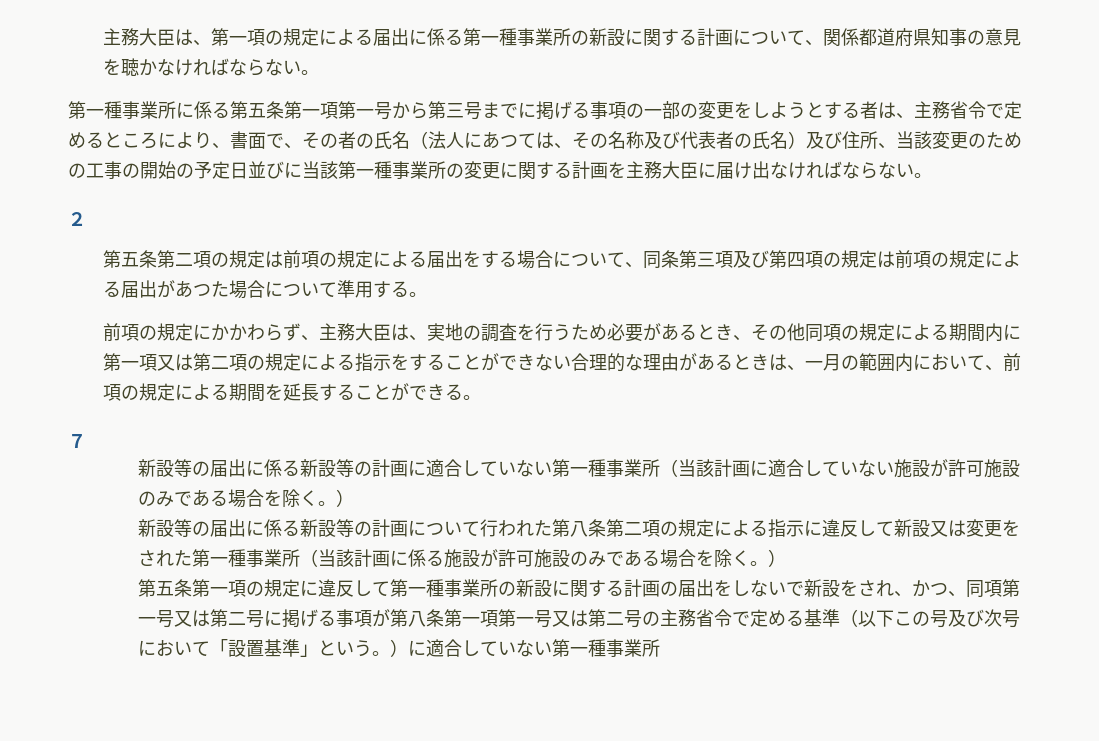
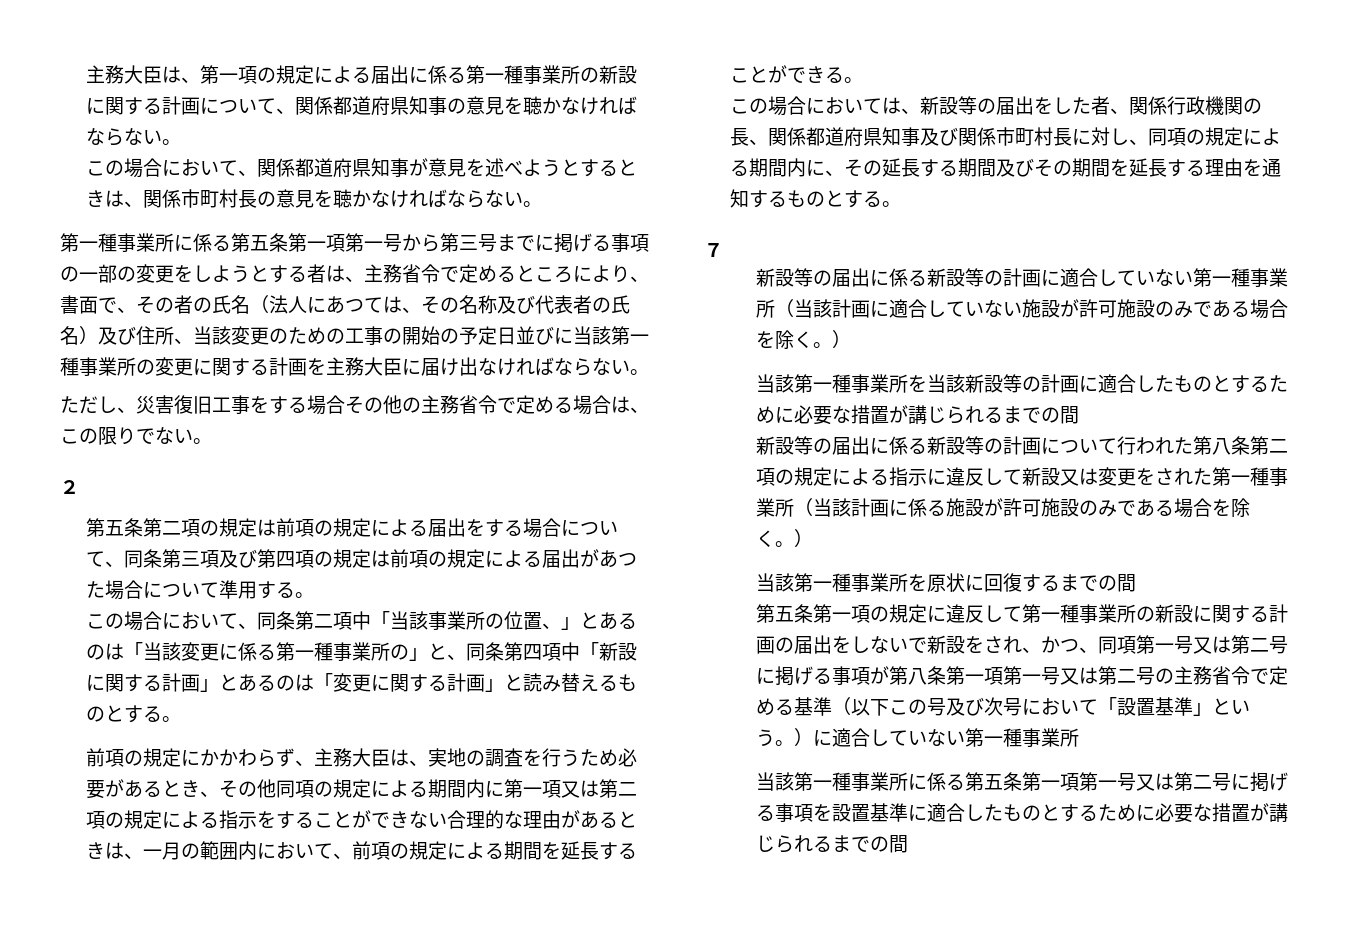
(320, 72) none -> [85,158,637,178] [85,189,542,208] // この場合において、関係都道府県知事が意見を述べようとするときは、関係市町村長の意見を聴かなければならない。
(932, 175) none -> [60,395,649,415] [60,426,212,445] // ただし、災害復旧工事をする場合その他の主務省令で定める場合は、この限りでない。
(428, 294) none -> [85,611,637,631] [85,642,637,661] [85,673,637,692] [85,705,181,723] // この場合において、同条第二項中「当該事業所の位置、」とあるのは「当該変更に係る第一種事業所の」と、同条第四項中「新設に関する計画」とあるのは「変更に関する計画」と読み替えるものとする。
(482, 397) none -> [729,96,1262,116] [729,127,1281,147] [729,158,1281,177] [729,189,901,208] // この場合においては、新設等の届出をした者、関係行政機関の長、関係都道府県知事及び関係市町村長に対し、同項の規定による期間内に、その延長する期間及びその期間を延長する理由を通知するものとする。
(355, 498) none -> [755,374,1288,393] [755,405,1079,425] // 当該第一種事業所を当該新設等の計画に適合したものとするために必要な措置が講じられるまでの間
(787, 558) none -> [755,573,1136,592] // 当該第一種事業所を原状に回復するまでの間
(661, 648) none -> [755,772,1288,792] [755,803,1288,823] [755,835,908,853] // 当該第一種事業所に係る第五条第一項第一号又は第二号に掲げる事項を設置基準に適合したものとするために必要な措置が講じられるまでの間

